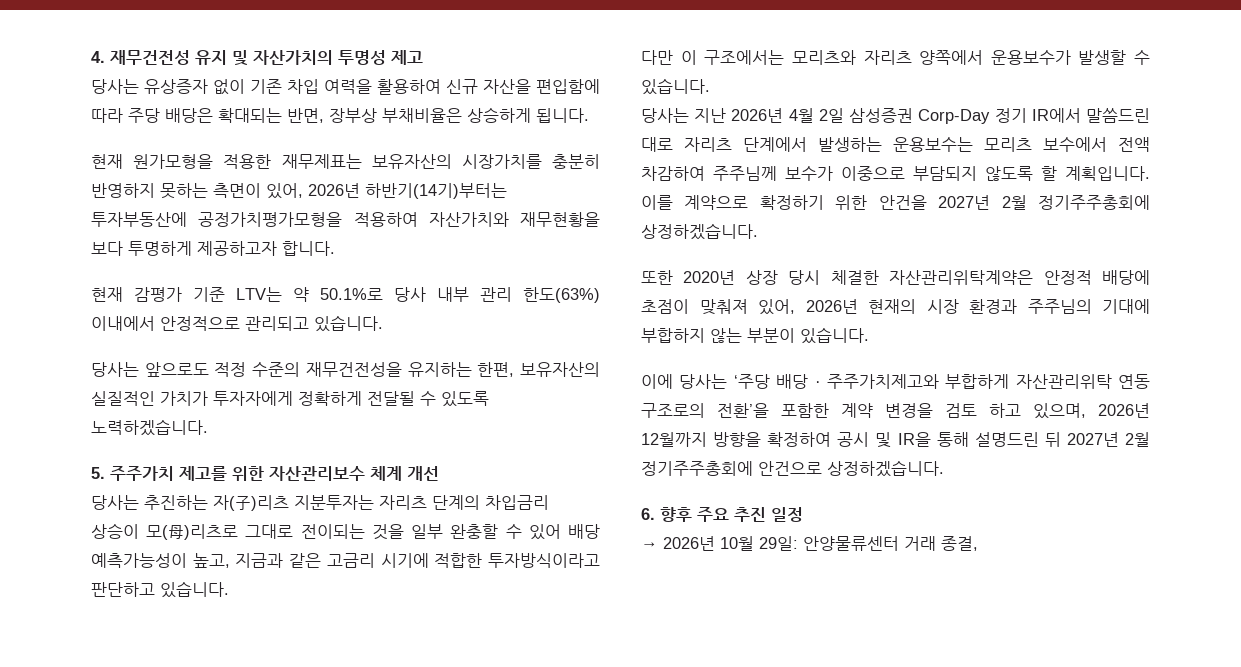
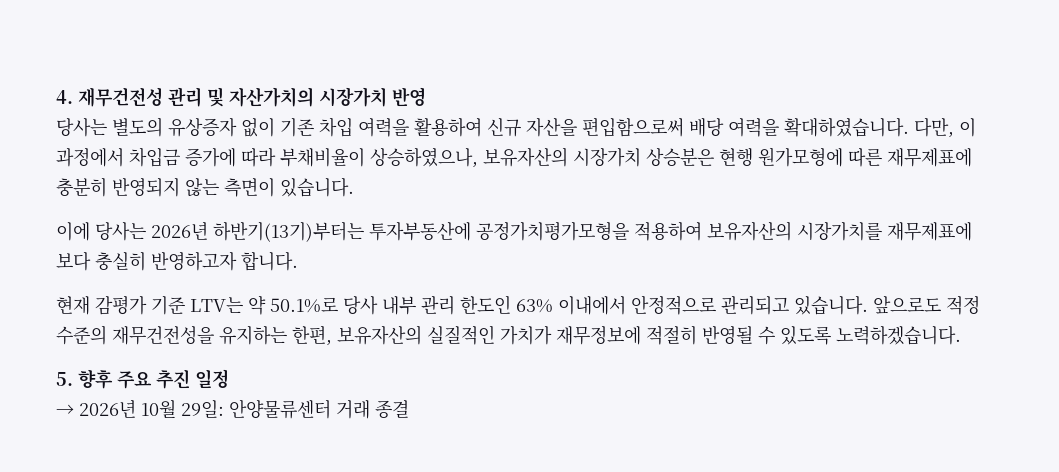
[195,50,227,65] 유지 -> [168,87,202,107] 관리
[338,50,423,65] [91,79,139,94] 투명성 제고 // 당사는 -> [319,87,426,107] [56,117,163,137] 시장가치 반영 // 당사는 별도의
[536,79,600,94] [91,107,589,123] [91,154,600,169] [91,183,507,199] [91,212,600,227] [91,241,277,256] 편입함에 따라 주당 배당은 확대되는 반면, 장부상 부채비율은 상승하게 됩니다. // 현재 원가모형을 적용한 재무제표는 보유자산의 시장가치를 충분히 반영하지 못하는 측면이 있어, 2026년 하반기(14기)부터는 투자부동산에 공정가치평가모형을 적용하여 자산가치와 재무현황을 보다 투명하게 제공하고자 -> [582,117,976,138] [56,147,972,168] [56,177,354,197] [56,221,972,242] [56,251,237,271] 편입함으로써 배당 여력을 확대하였습니다. 다만, 이 과정에서 차입금 증가에 따라 부채비율이 상승하였으나, 보유자산의 시장가치 상승분은 현행 원가모형에 따른 재무제표에 충분히 반영되지 않는 측면이 있습니다. // 이에 당사는 2026년 하반기(13기)부터는 투자부동산에 공정가치평가모형을 적용하여 보유자산의 시장가치를 재무제표에 보다 충실히 반영하고자
[523,287,600,303] 한도(63%) -> [460,295,553,314] 한도인 63%
[91,362,139,377] // 당사는 -> (868, 305) none
[213,391,415,406] 투자자에게 정확하게 전달될 -> [556,325,753,345] 재무정보에 적절히 반영될
[110,466,439,481] [91,495,549,511] [91,523,600,540] [91,553,600,568] [91,581,229,598] [641,50,1150,65] [641,78,710,95] [641,108,1150,124] [641,137,1150,152] [641,166,1150,181] [641,195,1150,210] [641,223,758,240] [641,270,1150,285] [641,299,1150,315] [641,327,869,344] [641,374,1150,389] [641,403,1150,419] [641,432,1150,448] [641,460,944,477] [641,508,655,520] 주주가치 제고를 위한 자산관리보수 체계 개선 // 당사는 추진하는 자(子)리츠 지분투자는 자리츠 단계의 차입금리 상승이 모(母)리츠로 그대로 전이되는 것을 일부 완충할 수 있어 배당 예측가능성이 높고, 지금과 같은 고금리 시기에 적합한 투자방식이라고 판단하고 있습니다. // 다만 이 구조에서는 모리츠와 자리츠 양쪽에서 운용보수가 발생할 수 있습니다. // 당사는 지난 2026년 4월 2일 삼성증권 Corp-Day 정기 IR에서 말씀드린 대로 자리츠 단계에서 발생하는 운용보수는 모리츠 보수에서 전액 차감하여 주주님께 보수가 이중으로 부담되지 않도록 할 계획입니다. 이를 계약으로 확정하기 위한 안건을 2027년 2월 정기주주총회에 상정하겠습니다. // 또한 2020년 상장 당시 체결한 자산관리위탁계약은 안정적 배당에 초점이 맞춰져 있어, 2026년 현재의 시장 환경과 주주님의 기대에 부합하지 않는 부분이 있습니다. // 이에 당사는 ‘주당 배당 · 주주가치제고와 부합하게 자산관리위탁 연동 구조로의 전환’을 포함한 계약 변경을 검토 하고 있으며, 2026년 12월까지 방향을 확정하여 공시 및 IR을 통해 설명드린 뒤 2027년 2월 정기주주총회에 안건으로 상정하겠습니다. // 6. -> (73, 379) none
[941,536,978,551] 종결, -> [375,400,409,418] 종결

